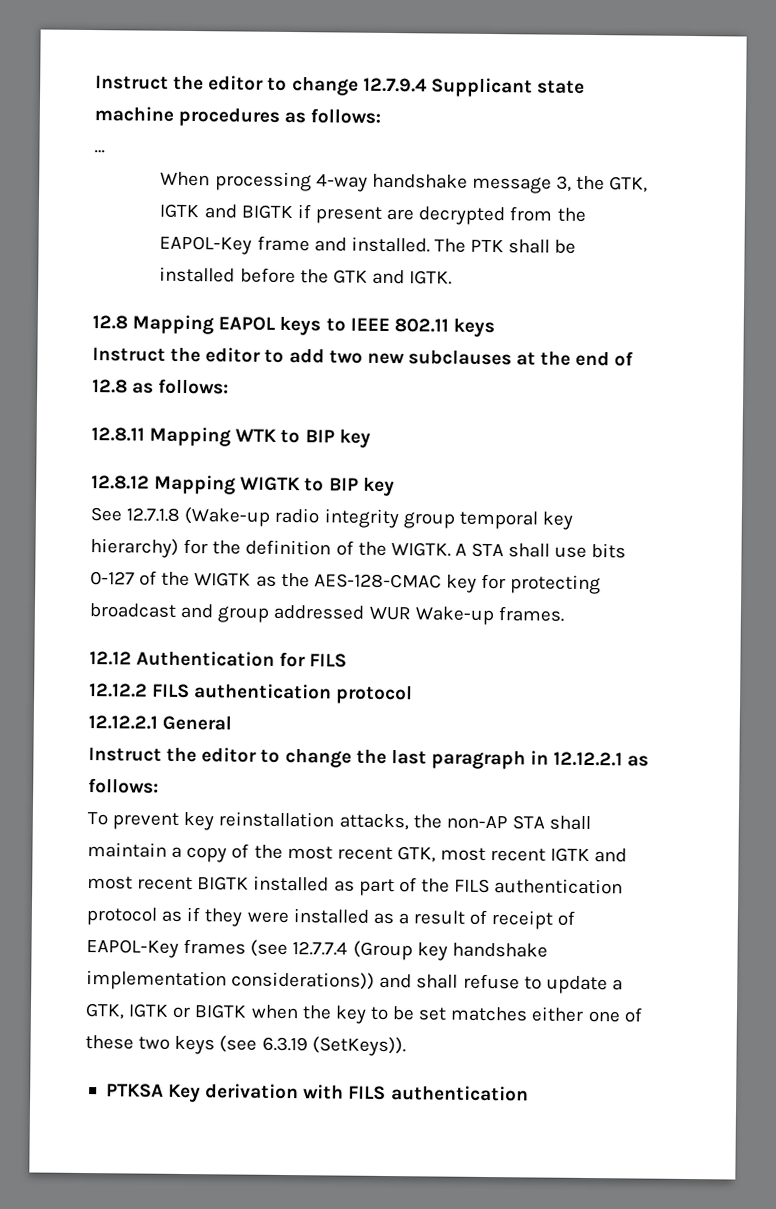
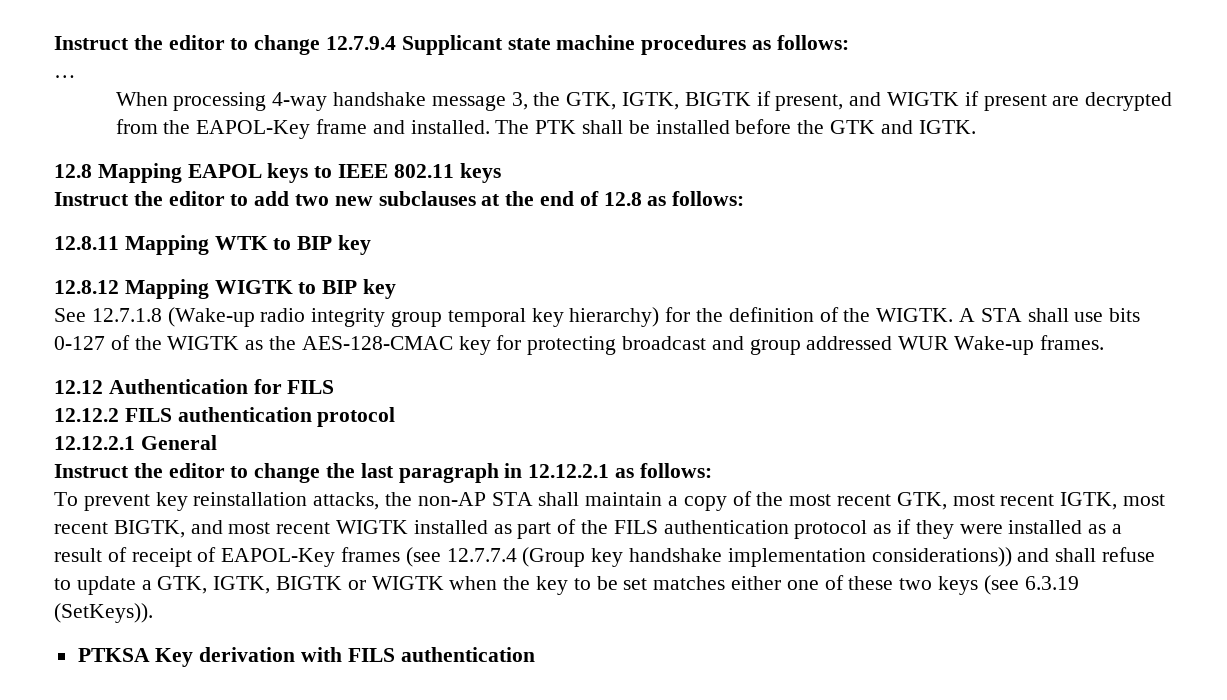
[159,203,293,220] IGTK and BIGTK -> [621,91,959,111] IGTK, BIGTK if present, and WIGTK
[550,847,591,863] IGTK -> [1060,492,1166,510] [54,520,185,538] IGTK, most recent BIGTK,
[197,876,250,891] BIGTK -> [336,520,409,534] WIGTK
[128,1003,248,1019] IGTK or BIGTK -> [213,576,444,594] IGTK, BIGTK or WIGTK

